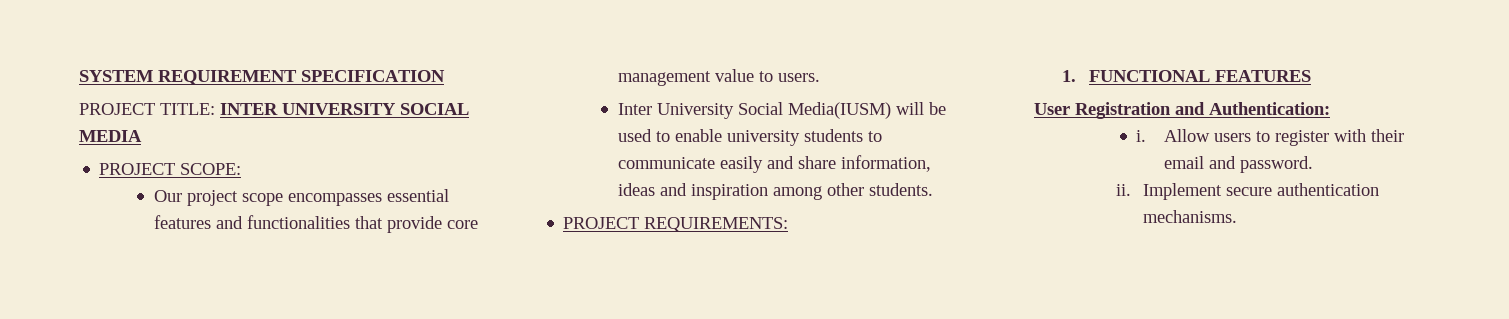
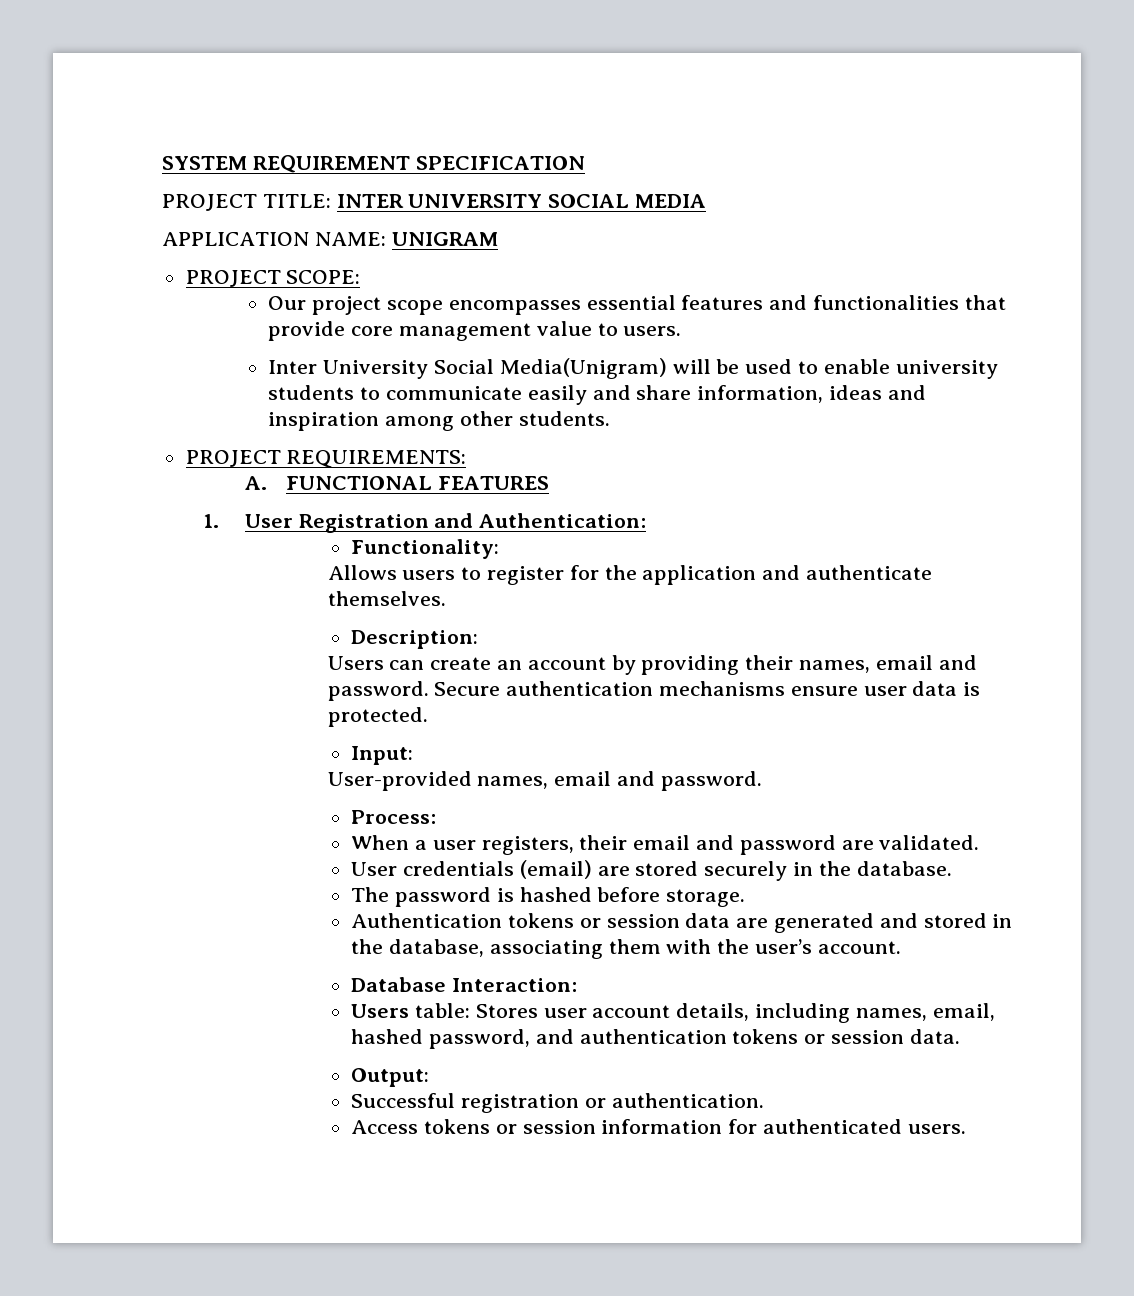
(142, 136) none -> [162,232,498,246] // APPLICATION NAME: UNIGRAM
[787,102,891,119] Media(IUSM) -> [499,358,667,379] Media(Unigram)
[1061,70,1076,82] 1. -> [244,476,267,490] A.
(1311, 76) none -> [203,514,220,528] 1.
[1136,129,1210,142] i. Allow -> [351,539,500,559] [327,565,397,580] Functionality: // Allows
[1333,129,1404,142] [1163,156,1313,173] [1116,183,1380,200] [1143,210,1238,223] with their email and password. // ii. Implement secure authentication mechanisms. -> [569,565,932,585] [327,591,446,606] [351,630,479,649] [327,655,977,675] [327,681,981,701] [327,707,428,727] [351,746,414,765] [327,771,762,791] [351,810,437,824] [351,835,980,855] [351,860,952,881] [351,887,746,907] [351,913,1013,933] [351,939,901,959] [351,977,577,992] [351,1003,995,1023] [351,1029,960,1049] [351,1068,430,1087] [351,1093,764,1113] [351,1119,966,1134] for the application and authenticate themselves. // Description: // Users can create an account by providing their names, email and password. Secure authentication mechanisms ensure user data is protected. // Input: // User-provided names, email and password. // Process: // When a user registers, their email and password are validated. // User credentials (email) are stored securely in the database. // The password is hashed before storage. // Authentication tokens or session data are generated and stored in the database, associating them with the user’s account. // Database Interaction: // Users table: Stores user account details, including names, email, hashed password, and authentication tokens or session data. // Output: // Successful registration or authentication. // Access tokens or session information for authenticated users.

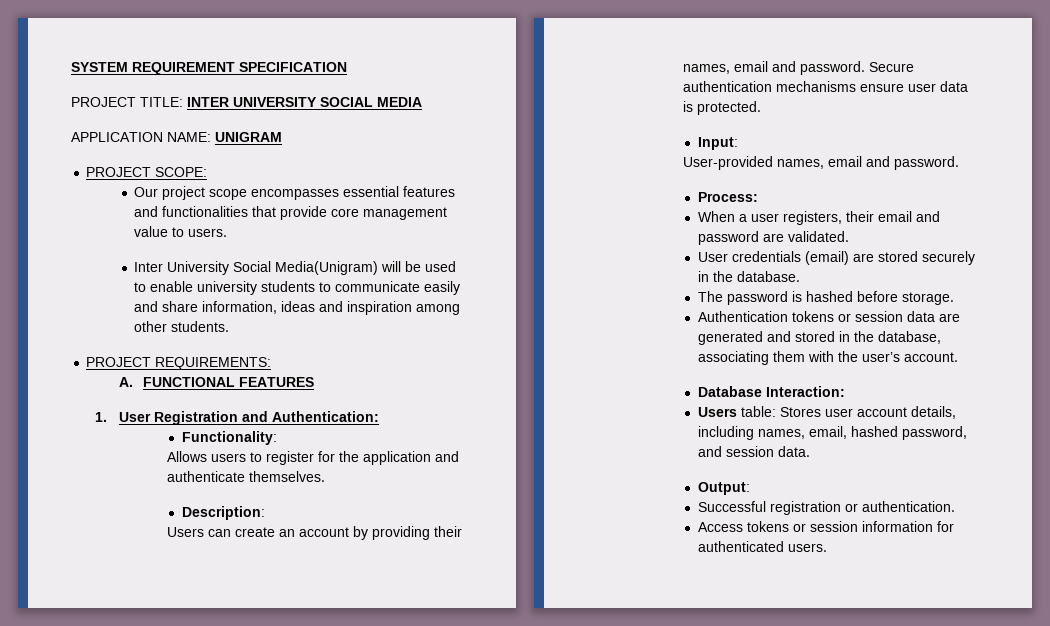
[579,1029,826,1044] authentication tokens or -> (723, 451) none

